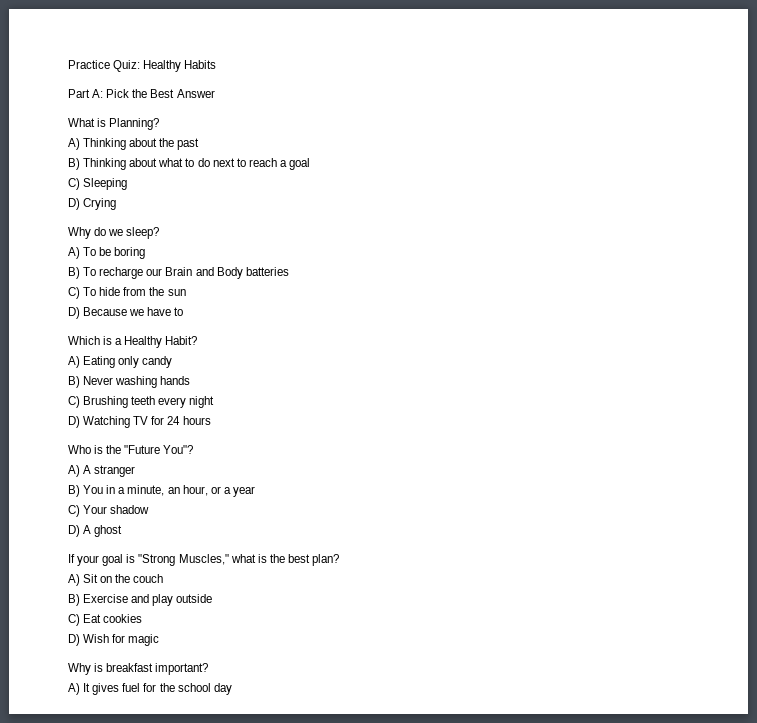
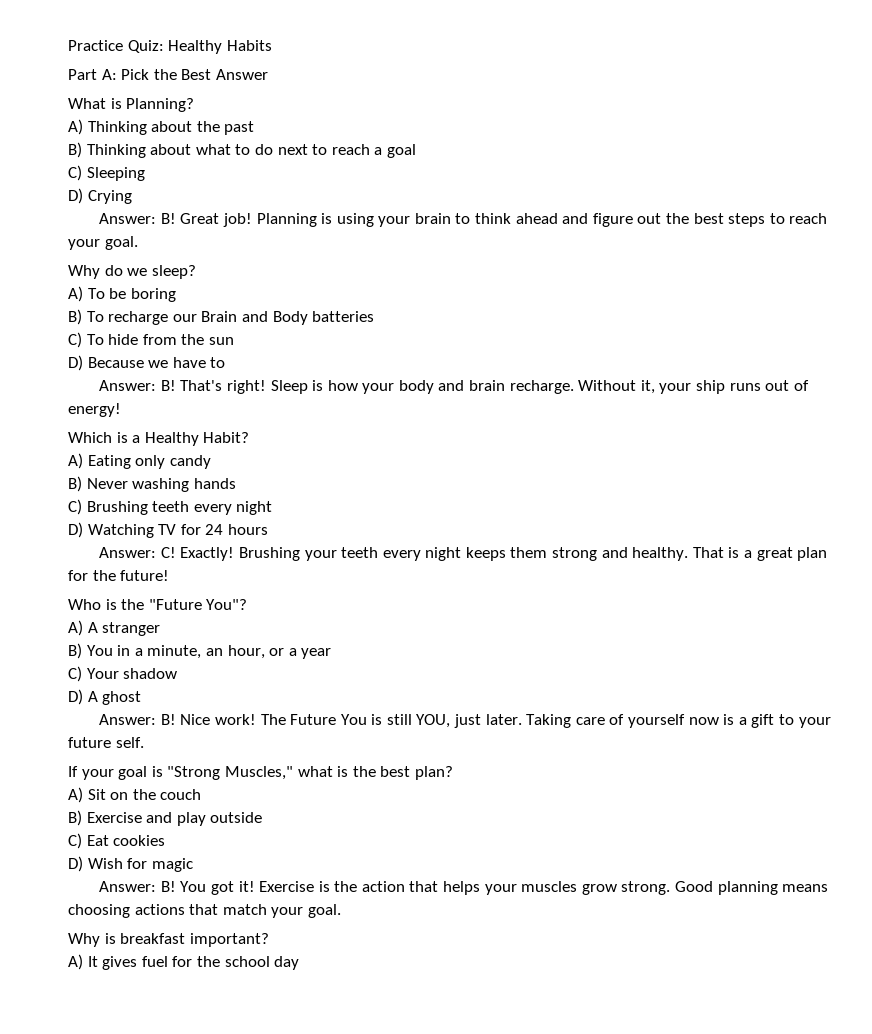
(117, 204) none -> [99,213,828,227] [68,236,138,250] // Answer: B! Great job! Planning is using your brain to think ahead and figure out the best steps to reach your goal.
(184, 311) none -> [99,380,809,394] [68,403,121,417] // Answer: B! That's right! Sleep is how your body and brain recharge. Without it, your ship runs out of energy!
(211, 420) none -> [99,547,828,561] [68,570,170,581] // Answer: C! Exactly! Brushing your teeth every night keeps them strong and healthy. That is a great plan for the future!
(123, 531) none -> [99,714,831,728] [68,737,144,748] // Answer: B! Nice work! The Future You is still YOU, just later. Taking care of yourself now is a gift to your future self.
(160, 640) none -> [99,881,829,895] [68,904,341,918] // Answer: B! You got it! Exercise is the action that helps your muscles grow strong. Good planning means choosing actions that match your goal.

